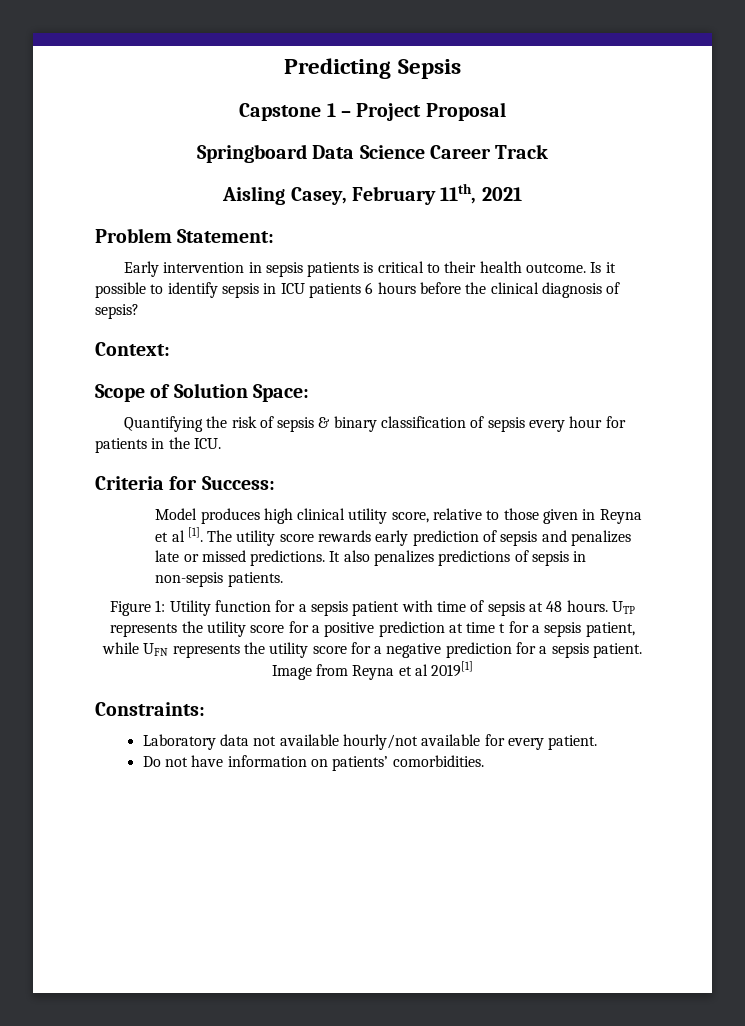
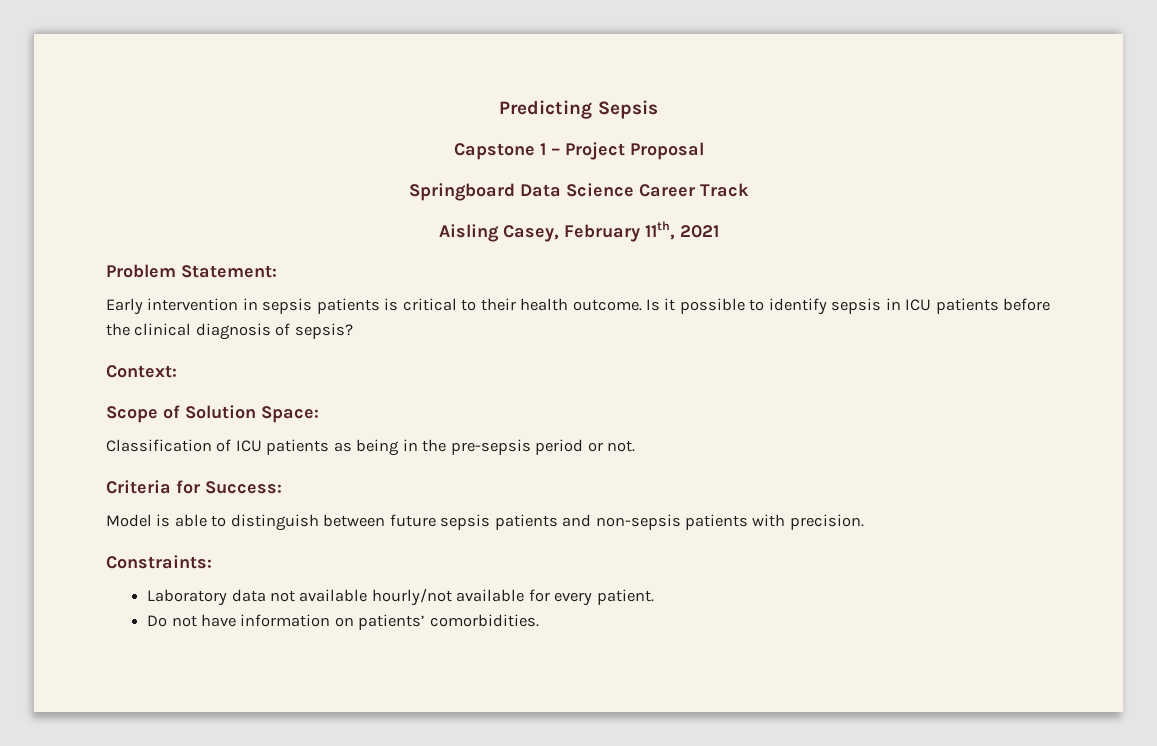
[365,282,416,294] 6 hours -> (999, 306) none
[123,416,626,432] [95,437,221,453] [95,476,275,490] [155,508,642,524] [155,527,632,546] [155,550,587,566] [155,572,283,587] [110,600,635,616] [110,621,635,637] [101,642,643,658] [271,661,474,680] Quantifying the risk of sepsis & binary classification of sepsis every hour for patients in the ICU. // Criteria for Success: // Model produces high clinical utility score, relative to those given in Reyna et al [1]. The utility score rewards early prediction of sepsis and penalizes late or missed predictions. It also penalizes predictions of sepsis in non-sepsis patients. // Figure 1: Utility function for a sepsis patient with time of sepsis at 48 hours. UTP represents the utility score for a positive prediction at time t for a sepsis patient, while UFN represents the utility score for a negative prediction for a sepsis patient. Image from Reyna et al 2019[1] -> [106,439,636,456] [106,480,282,494] [106,514,864,531] Classification of ICU patients as being in the pre-sepsis period or not. // Criteria for Success: // Model is able to distinguish between future sepsis patients and non-sepsis patients with precision.

